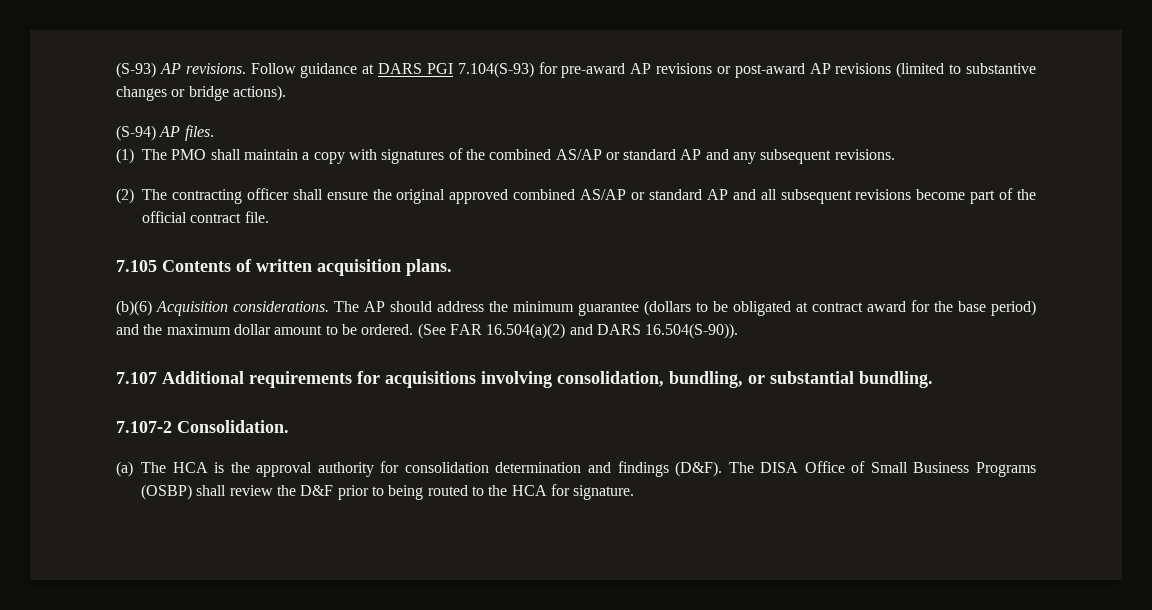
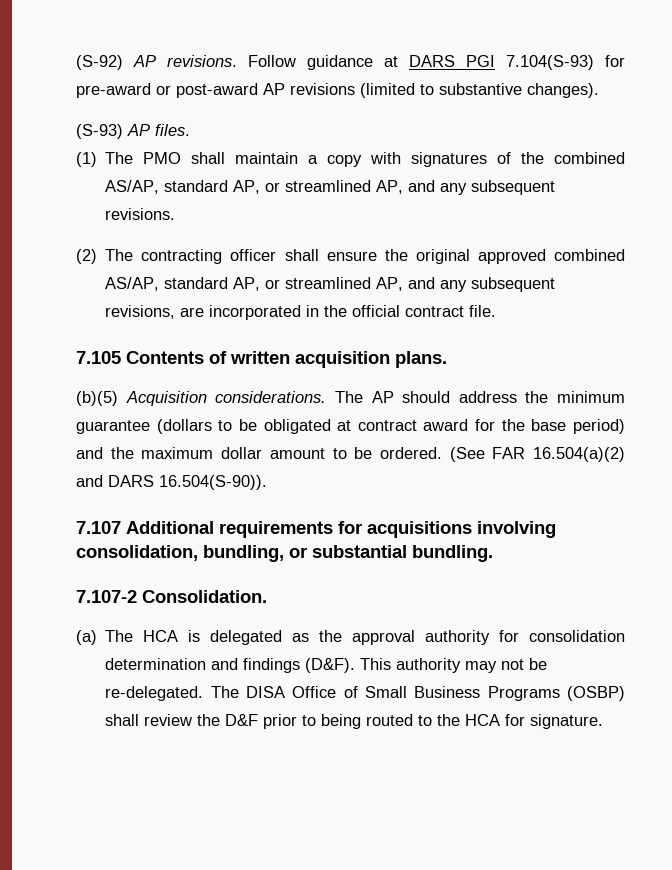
[116,62,156,78] (S-93) -> [76,55,123,70] (S-92)
[630,63,713,74] AP revisions -> (151, 90) none
[116,85,286,101] [116,125,156,141] changes or bridge actions). // (S-94) -> [527,83,599,98] [76,124,123,139] changes). // (S-93)
[555,149,702,160] AS/AP or standard AP -> [105,180,404,194] AS/AP, standard AP, or streamlined AP,
[580,188,1014,204] AS/AP or standard AP and all subsequent revisions become part of -> [105,277,556,292] [105,305,320,320] AS/AP, standard AP, or streamlined AP, and any subsequent revisions, are incorporated in
[116,300,152,316] (b)(6) -> [76,391,118,406] (b)(5)
(225, 467) none -> [210,630,310,645] delegated as
(723, 469) none -> [360,658,548,673] [105,686,204,701] This authority may not be re-delegated.

